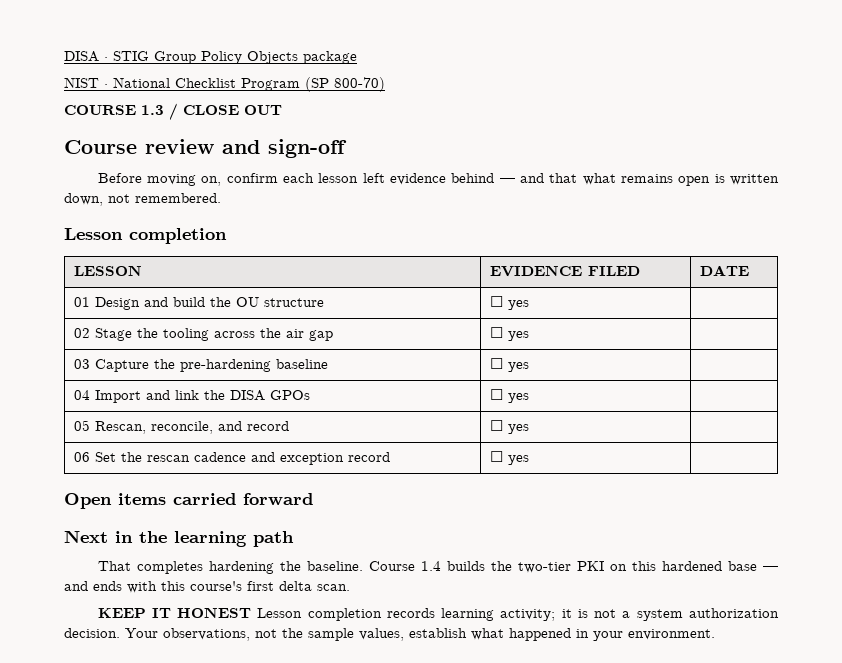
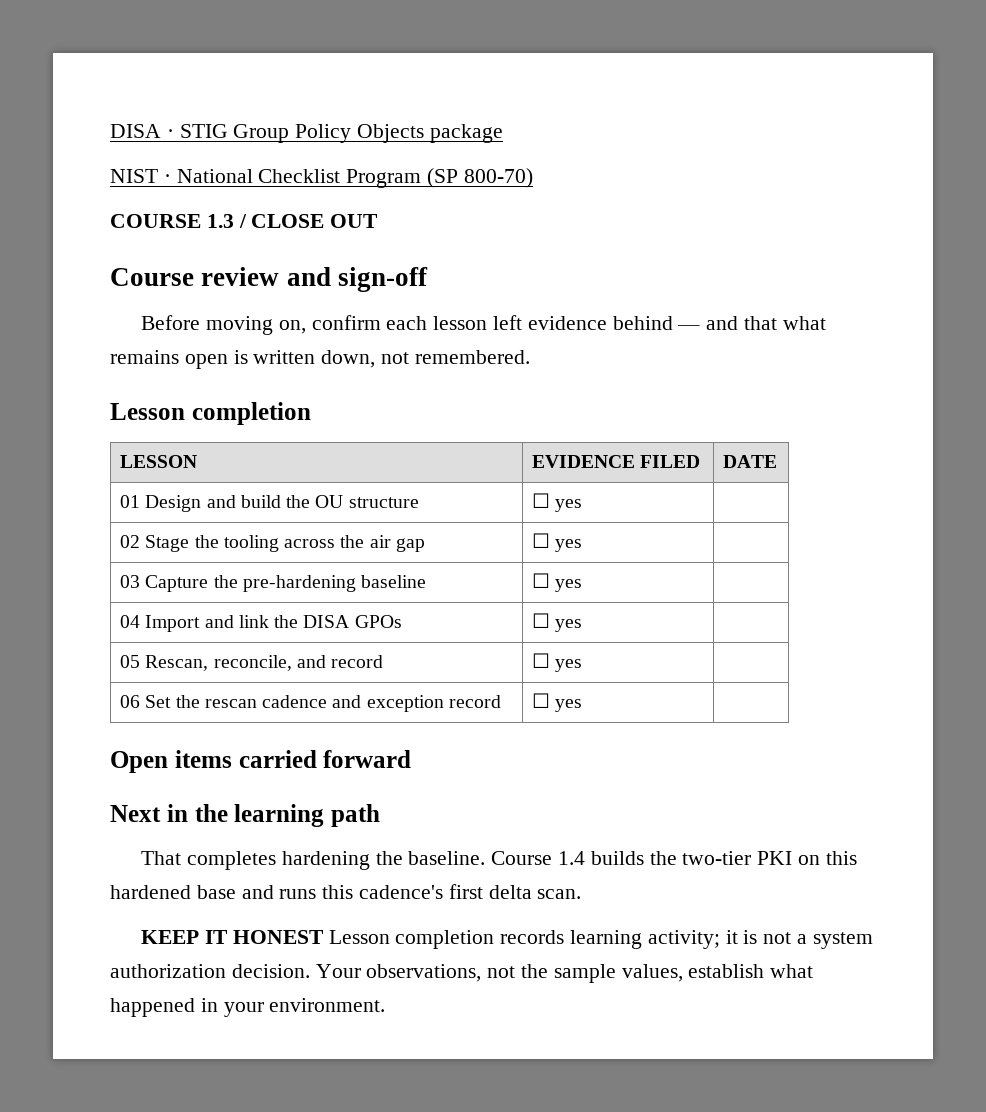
[762,566,778,571] [64,581,242,593] — and ends with this course's -> [241,885,444,899] and runs this cadence's

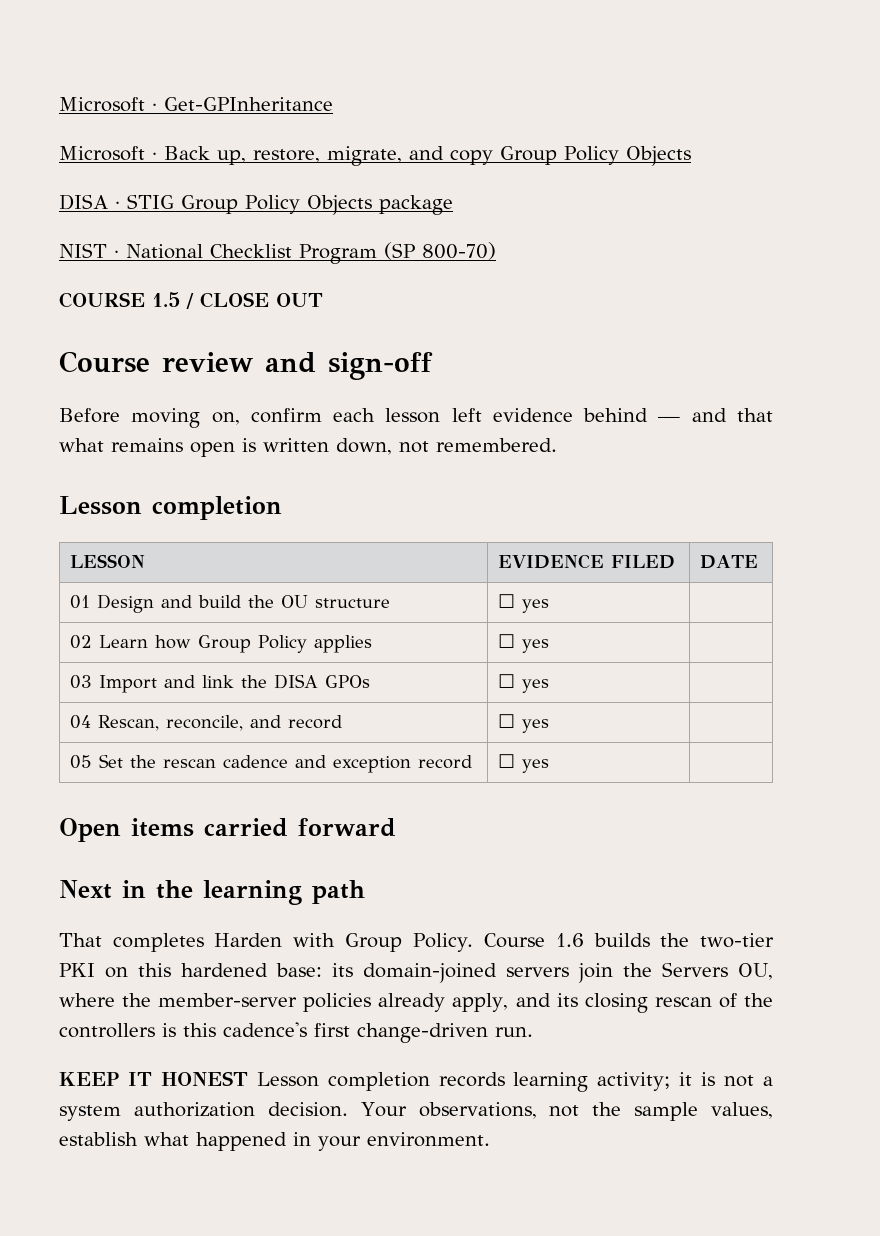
(110, 131) none -> [59,97,333,112] [59,146,691,166] Microsoft · Get-GPInheritance // Microsoft · Back up, restore, migrate, and copy Group Policy Objects //
[206,214,234,228] 1.3 -> [152,292,180,307] 1.5
[145,535,425,552] [532,533,583,552] [120,575,427,592] [532,573,583,592] [120,615,141,628] Stage the tooling across the air gap | ☐ yes | // 03 Capture the pre-hardening baseline | ☐ yes | // 04 -> [98,635,372,653] [497,634,549,653] [69,675,92,689] Learn how Group Policy applies | ☐ yes | // 03
[120,655,141,668] 05 -> [69,715,91,729] 04
[120,695,141,708] 06 -> [69,755,92,769] 05
[281,851,586,870] hardening the baseline. Course 1.4 -> [214,933,584,952] Harden with Group Policy. Course 1.6
[196,885,317,899] base and runs -> [276,962,773,983] [59,993,773,1013] [59,1023,176,1038] base: its domain-joined servers join the Servers OU, where the member-server policies already apply, and its closing rescan of the controllers is
[488,885,582,899] delta scan. -> [357,1023,533,1043] change-driven run.

